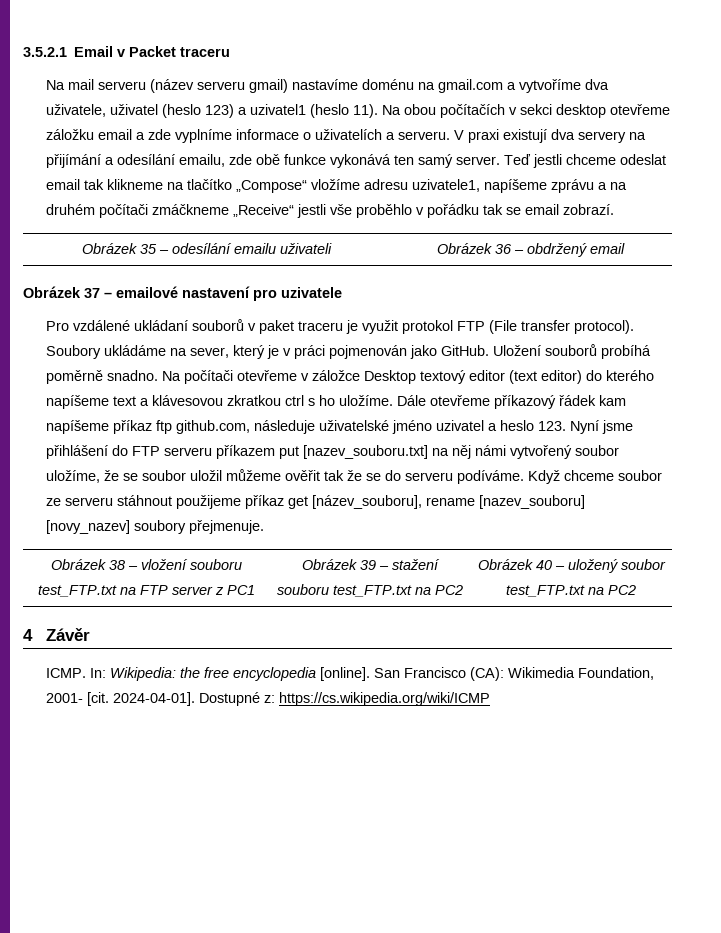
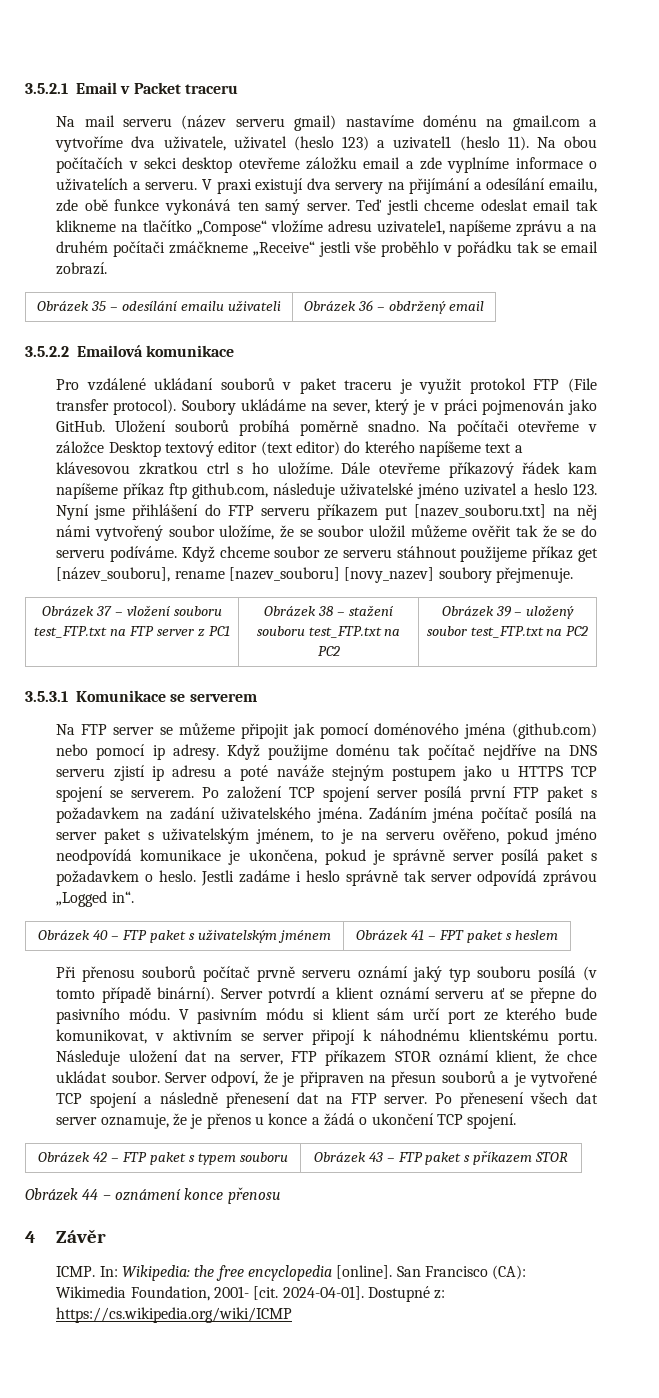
[23,286,342,301] Obrázek 37 – emailové nastavení pro uzivatele -> [25,345,235,357] 3.5.2.2 Emailová komunikace
[108,560,125,570] 38 -> [96,606,113,616] 37
[359,560,376,570] 39 -> [318,606,335,616] 38
[535,560,552,570] 40 -> [495,606,512,617] 39
(637, 590) none -> [25,690,257,702] [56,723,597,739] [56,744,598,760] [56,765,597,781] [56,786,597,802] [56,807,598,823] [56,828,598,844] [56,849,597,865] [56,870,598,886] [56,891,134,907] [38,929,331,943] [356,930,558,943] [56,966,597,982] [56,987,597,1003] [56,1008,598,1024] [56,1029,597,1045] [56,1050,598,1066] [56,1071,597,1087] [56,1092,598,1108] [56,1113,517,1129] [38,1152,288,1165] [313,1150,569,1165] [25,1187,281,1204] // 3.5.3.1 Komunikace se serverem // Na FTP server se můžeme připojit jak pomocí doménového jména (github.com) nebo pomocí ip adresy. Když použijme doménu tak počítač nejdříve na DNS serveru zjistí ip adresu a poté naváže stejným postupem jako u HTTPS TCP spojení se serverem. Po založení TCP spojení server posílá první FTP paket s požadavkem na zadání uživatelského jména. Zadáním jména počítač posílá na server paket s uživatelským jménem, to je na serveru ověřeno, pokud jméno neodpovídá komunikace je ukončena, pokud je správně server posílá paket s požadavkem o heslo. Jestli zadáme i heslo správně tak server odpovídá zprávou „Logged in“. // Obrázek 40 – FTP paket s uživatelským jménem | Obrázek 41 – FPT paket s heslem // Při přenosu souborů počítač prvně serveru oznámí jaký typ souboru posílá (v tomto případě binární). Server potvrdí a klient oznámí serveru ať se přepne do pasivního módu. V pasivním módu si klient sám určí port ze kterého bude komunikovat, v aktivním se server připojí k náhodnému klientskému portu. Následuje uložení dat na server, FTP příkazem STOR oznámí klient, že chce ukládat soubor. Server odpoví, že je připraven na přesun souborů a je vytvořené TCP spojení a následně přenesení dat na FTP server. Po přenesení všech dat server oznamuje, že je přenos u konce a žádá o ukončení TCP spojení. // Obrázek 42 – FTP paket s typem souboru | Obrázek 43 – FTP paket s příkazem STOR // Obrázek 44 – oznámení konce přenosu

